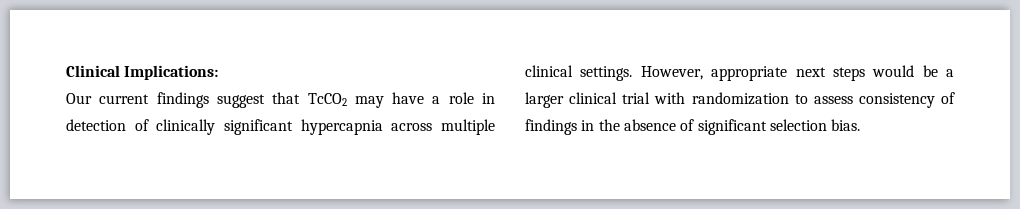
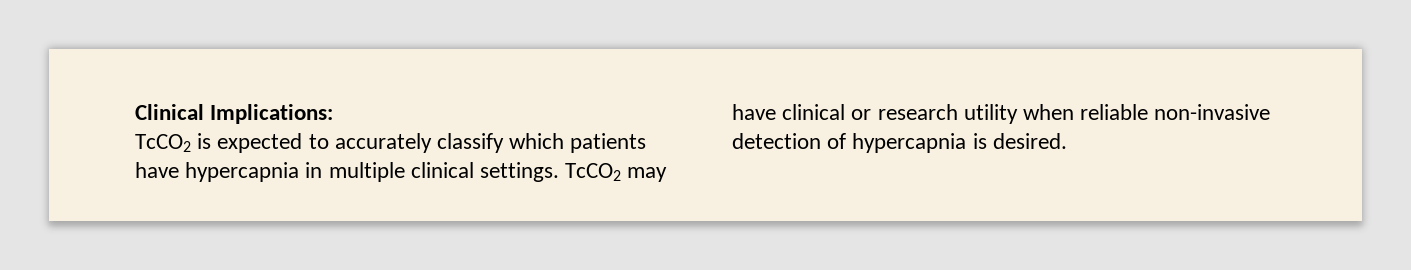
[66,92,496,108] [66,119,496,135] [525,65,954,81] [525,92,955,108] [525,119,861,135] Our current findings suggest that TcCO2 may have a role in detection of clinically significant hypercapnia across multiple clinical settings. However, appropriate next steps would be a larger clinical trial with randomization to assess consistency of findings in the absence of significant selection bias. -> [135,133,647,153] [135,162,668,182] [732,104,1271,124] [732,133,1067,153] TcCO2 is expected to accurately classify which patients have hypercapnia in multiple clinical settings. TcCO2 may have clinical or research utility when reliable non-invasive detection of hypercapnia is desired.

